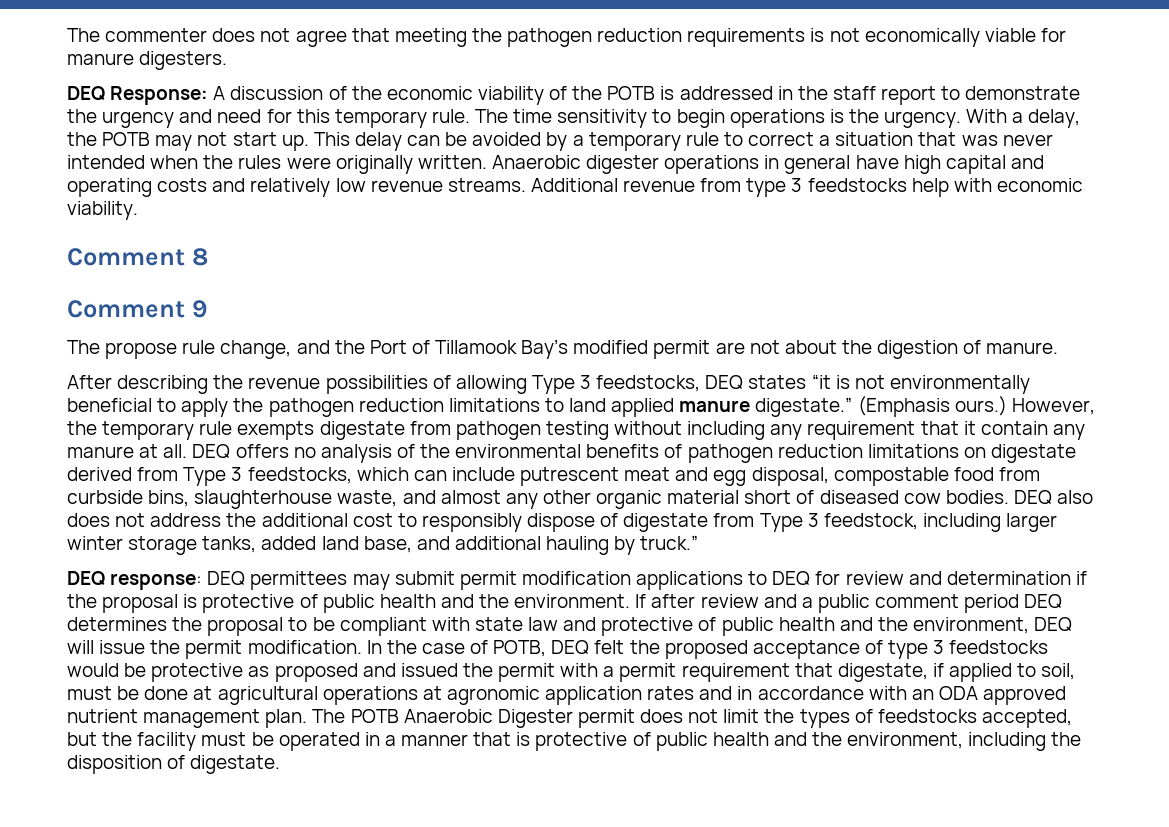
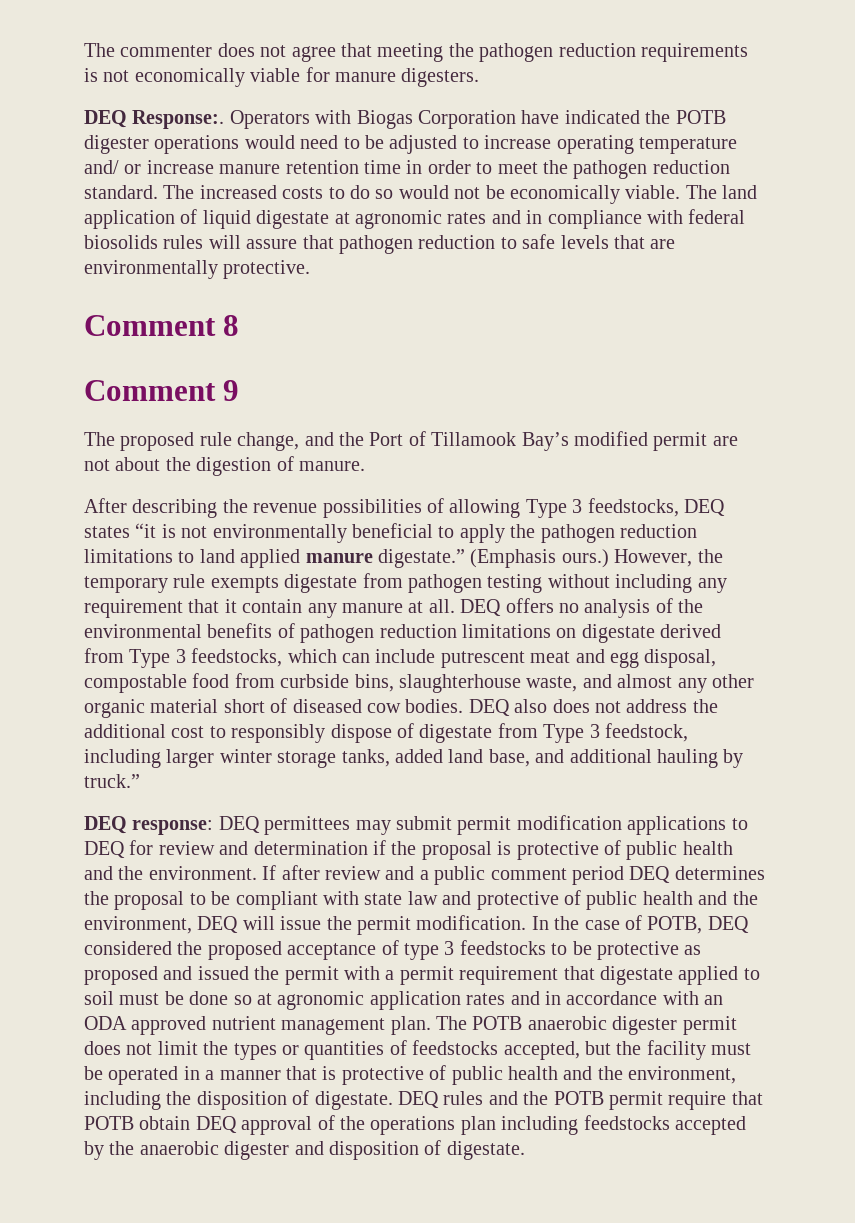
[110,86,1081,105] [67,109,1081,128] [67,132,1053,151] [67,155,1044,174] [67,178,1083,197] [67,201,138,220] Response: A discussion of the economic viability of the POTB is addressed in the staff report to demonstrate the urgency and need for this temporary rule. The time sensitivity to begin operations is the urgency. With a delay, the POTB may not start up. This delay can be avoided by a temporary rule to correct a situation that was never intended when the rules were originally written. Anaerobic digester operations in general have high capital and operating costs and relatively low revenue streams. Additional revenue from type 3 feedstocks help with economic viability. -> [132,110,726,129] [84,135,737,154] [84,160,730,179] [84,185,758,204] [84,209,746,229] [84,234,676,254] [84,260,311,279] Response:. Operators with Biogas Corporation have indicated the POTB digester operations would need to be adjusted to increase operating temperature and/ or increase manure retention time in order to meet the pathogen reduction standard. The increased costs to do so would not be economically viable. The land application of liquid digestate at agronomic rates and in compliance with federal biosolids rules will assure that pathogen reduction to safe levels that are environmentally protective.
[105,342,178,359] propose -> [120,432,195,451] proposed
[594,640,625,654] felt -> [84,941,172,955] considered
[67,663,119,677] would -> [551,943,568,955] to
[837,663,944,682] digestate, if -> [599,966,673,985] digestate
[1041,663,1076,680] soil, -> [84,991,114,1005] soil
[193,686,418,705] at agricultural operations -> [233,995,252,1005] so
[403,709,573,728] Anaerobic Digester -> [527,1016,678,1035] anaerobic digester
(850, 718) none -> [282,1041,385,1060] or quantities
(281, 764) none -> [398,1091,763,1110] [84,1115,746,1135] [84,1140,525,1160] DEQ rules and the POTB permit require that POTB obtain DEQ approval of the operations plan including feedstocks accepted by the anaerobic digester and disposition of digestate.

